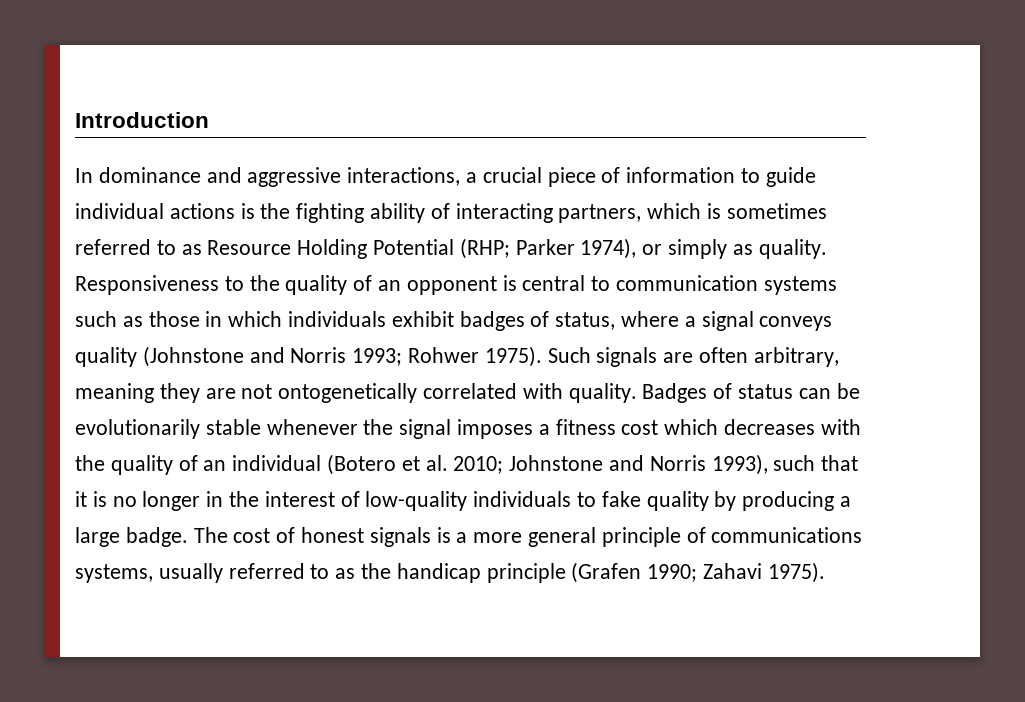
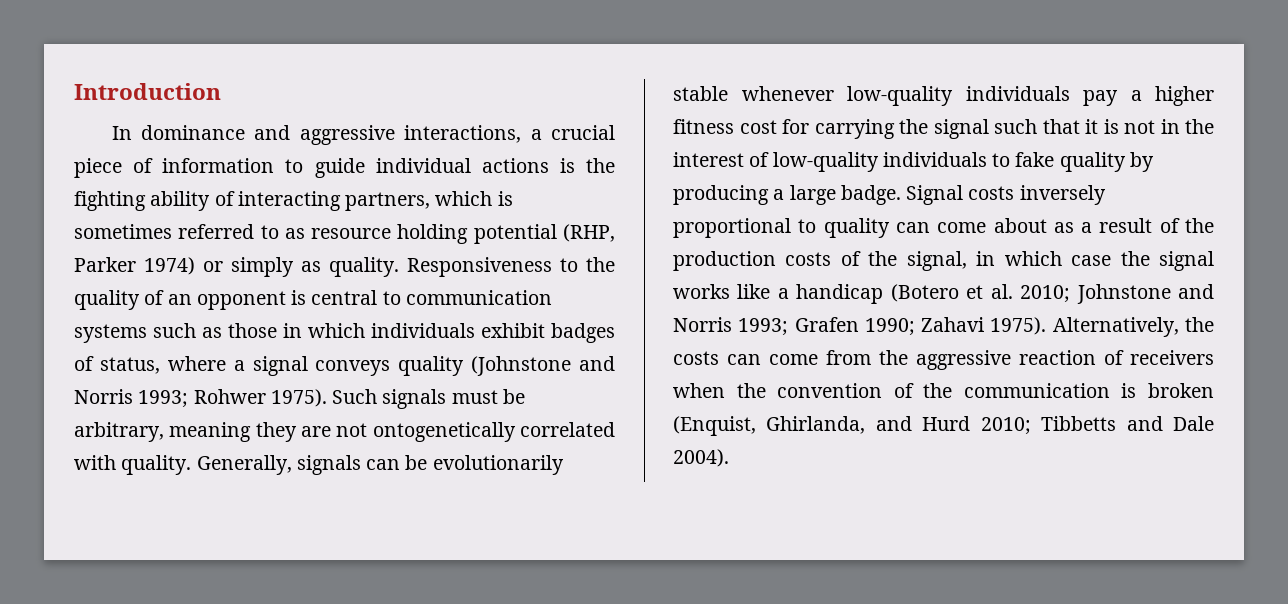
[207,238,637,259] Resource Holding Potential (RHP; Parker 1974), -> [311,224,615,244] [74,257,195,275] resource holding potential (RHP, Parker 1974)
[663,347,749,363] are often -> [451,389,525,404] must be
[642,383,794,403] Badges of status -> [196,455,361,475] Generally, signals
[363,419,861,439] [75,454,768,475] the signal imposes a fitness cost which decreases with the quality of an individual (Botero et al. 2010; Johnstone and Norris 1993), -> [847,86,1214,106] [673,119,989,139] low-quality individuals pay a higher fitness cost for carrying the signal
[112,491,201,511] no longer -> [1124,120,1155,134] not
[193,527,863,547] [75,562,825,583] The cost of honest signals is a more general principle of communications systems, usually referred to as the handicap principle (Grafen 1990; Zahavi 1975). -> [906,185,1106,205] [673,218,1214,238] [673,251,1214,271] [673,284,1214,304] [673,317,1214,337] [673,350,1214,370] [673,383,1214,398] [673,416,1214,436] [673,449,729,467] Signal costs inversely proportional to quality can come about as a result of the production costs of the signal, in which case the signal works like a handicap (Botero et al. 2010; Johnstone and Norris 1993; Grafen 1990; Zahavi 1975). Alternatively, the costs can come from the aggressive reaction of receivers when the convention of the communication is broken (Enquist, Ghirlanda, and Hurd 2010; Tibbetts and Dale 2004).

